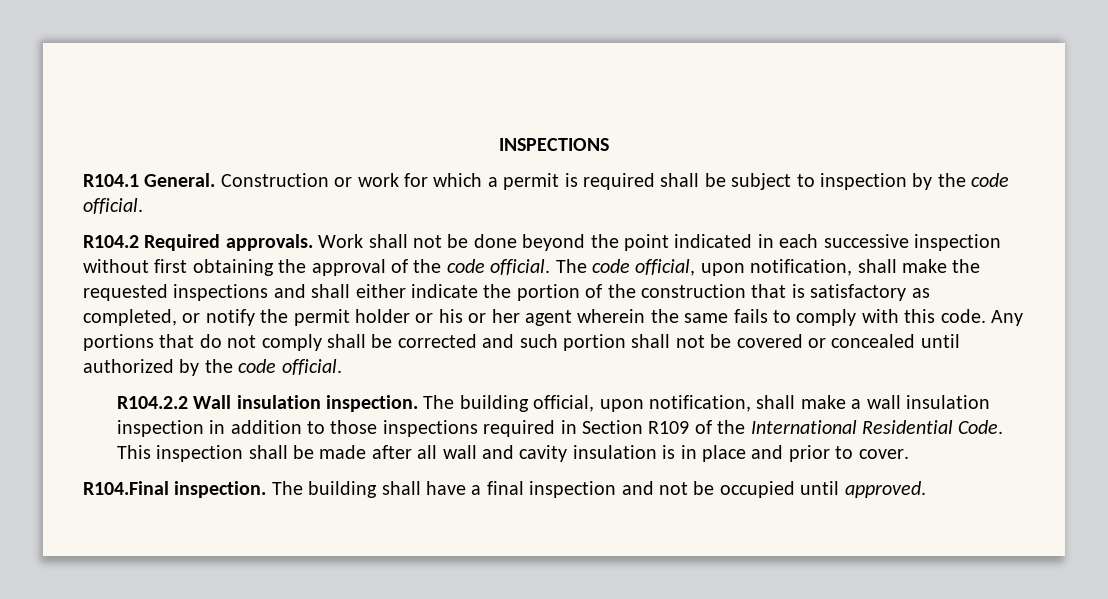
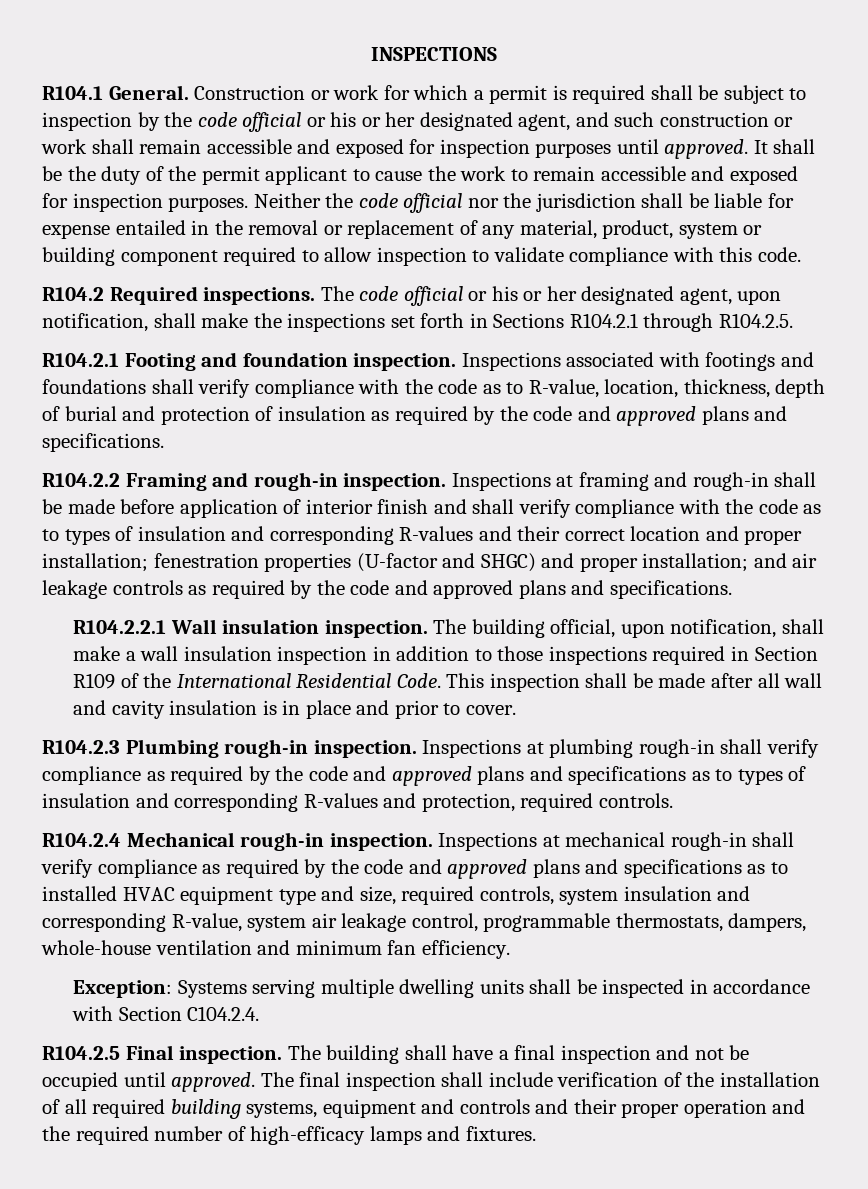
[83,198,143,214] [83,234,1001,251] [83,259,696,276] official. // R104.2 Required approvals. Work shall not be done beyond the point indicated in each successive inspection without first obtaining the approval of the code official. The code official, -> [242,112,794,132] [41,139,816,159] [42,166,799,185] [42,193,794,213] [42,220,763,239] [42,247,801,266] [42,286,732,306] official or his or her designated agent, and such construction or work shall remain accessible and exposed for inspection purposes until approved. It shall be the duty of the permit applicant to cause the work to remain accessible and exposed for inspection purposes. Neither the code official nor the jurisdiction shall be liable for expense entailed in the removal or replacement of any material, product, system or building component required to allow inspection to validate compliance with this code. // R104.2 Required inspections. The code official or his or her designated agent,
[83,284,930,301] [83,309,1023,326] [83,334,960,351] [83,359,342,376] [116,396,188,409] requested inspections and shall either indicate the portion of the construction that is satisfactory as completed, or notify the permit holder or his or her agent wherein the same fails to comply with this code. Any portions that do not comply shall be corrected and such portion shall not be covered or concealed until authorized by the code official. // R104.2.2 -> [287,313,793,332] [42,352,814,371] [42,379,826,398] [42,406,788,426] [42,433,164,452] [42,472,817,491] [42,499,822,518] [42,526,803,545] [42,553,818,572] [42,580,732,599] [73,620,167,634] inspections set forth in Sections R104.2.1 through R104.2.5. // R104.2.1 Footing and foundation inspection. Inspections associated with footings and foundations shall verify compliance with the code as to R-value, location, thickness, depth of burial and protection of insulation as required by the code and approved plans and specifications. // R104.2.2 Framing and rough-in inspection. Inspections at framing and rough-in shall be made before application of interior finish and shall verify compliance with the code as to types of insulation and corresponding R-values and their correct location and proper installation; fenestration properties (U-factor and SHGC) and proper installation; and air leakage controls as required by the code and approved plans and specifications. // R104.2.2.1
[83,481,169,495] R104.Final -> [42,739,819,758] [42,766,807,786] [42,793,673,812] [42,832,795,851] [41,859,788,879] [42,886,751,905] [42,913,807,932] [41,940,510,959] [73,979,811,998] [72,1006,260,1021] [42,1045,174,1060] R104.2.3 Plumbing rough-in inspection. Inspections at plumbing rough-in shall verify compliance as required by the code and approved plans and specifications as to types of insulation and corresponding R-values and protection, required controls. // R104.2.4 Mechanical rough-in inspection. Inspections at mechanical rough-in shall verify compliance as required by the code and approved plans and specifications as to installed HVAC equipment type and size, required controls, system insulation and corresponding R-value, system air leakage control, programmable thermostats, dampers, whole-house ventilation and minimum fan efficiency. // Exception: Systems serving multiple dwelling units shall be inspected in accordance with Section C104.2.4. // R104.2.5 Final
(926, 489) none -> [260,1072,820,1091] [42,1099,806,1119] [42,1126,536,1145] The final inspection shall include verification of the installation of all required building systems, equipment and controls and their proper operation and the required number of high-efficacy lamps and fixtures.

